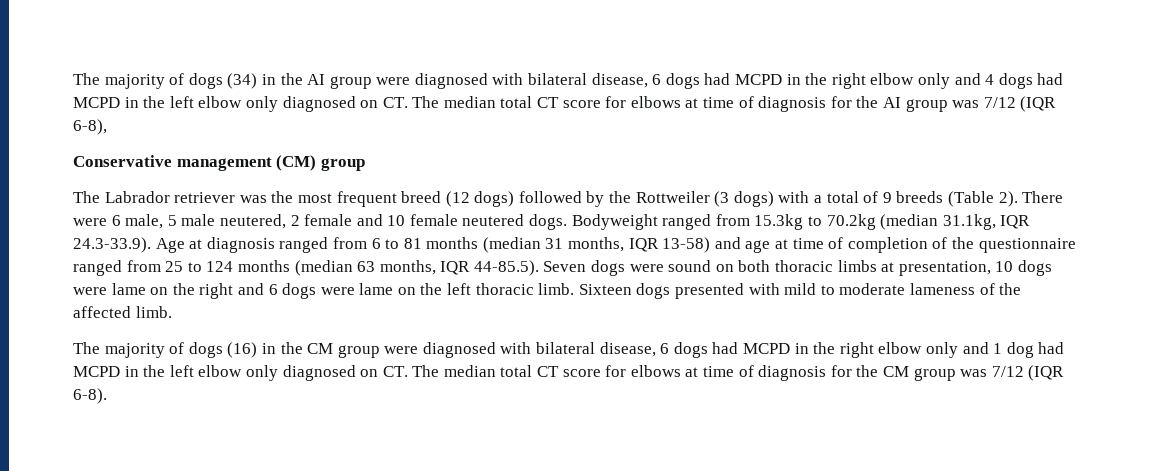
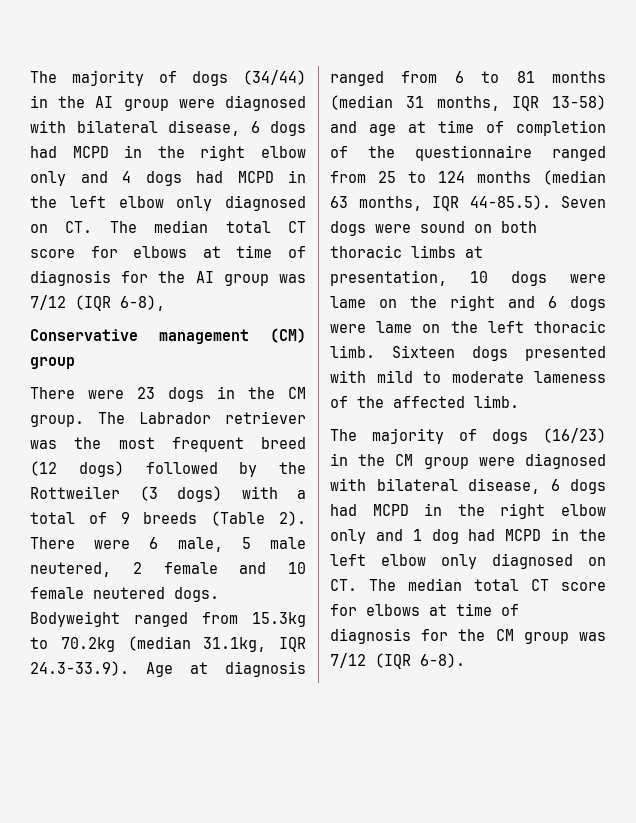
[73,73,258,89] The majority of dogs (34) -> [30,70,306,86] The majority of dogs (34/44)
(365, 164) none -> [30,386,306,402] [30,415,84,427] There were 23 dogs in the CM group.
[227,342,258,358] (16) -> [543,428,606,443] (16/23)

